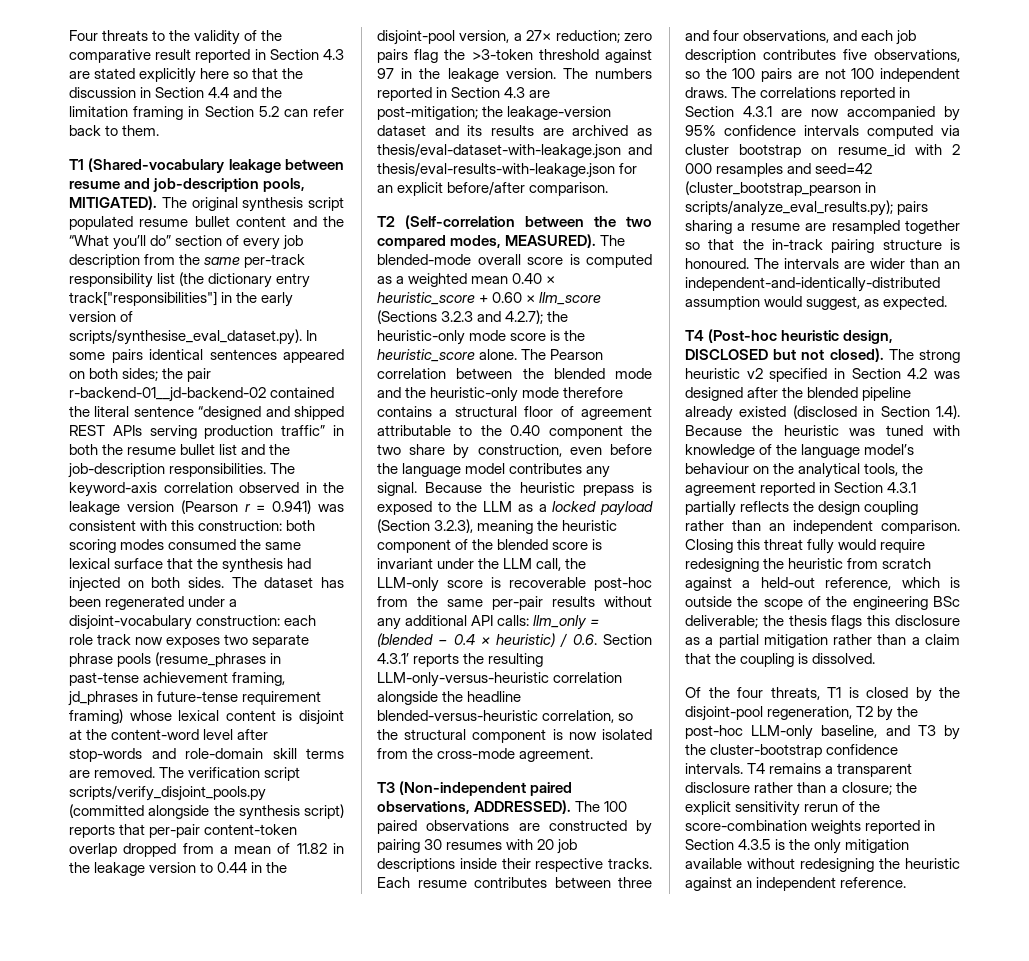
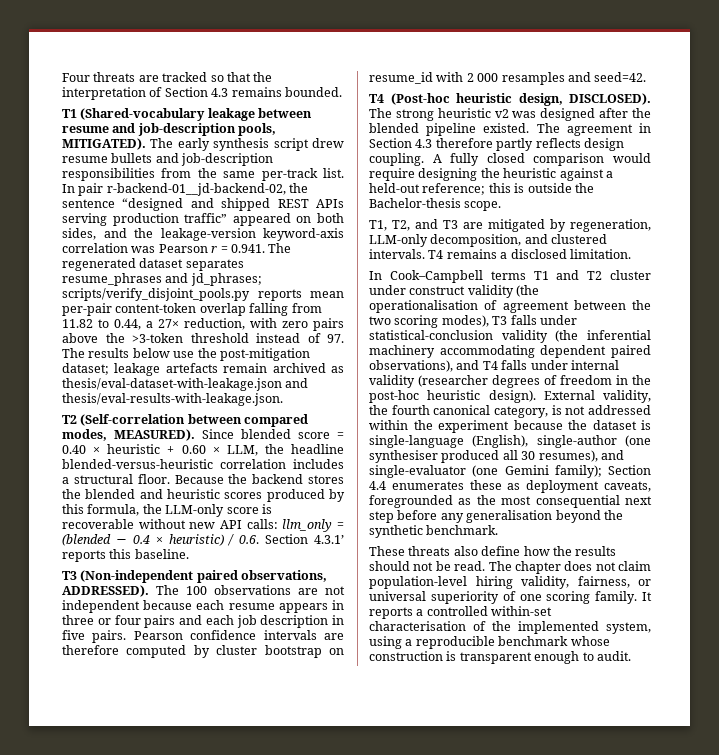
[152,30,283,45] [69,49,344,63] [69,68,304,83] [69,87,283,98] [69,106,344,120] [69,125,160,136] to the validity of the comparative result reported in Section 4.3 are stated explicitly here so that the discussion in Section 4.4 and the limitation framing in Section 5.2 can refer back to them. -> [138,72,273,82] [62,87,342,100] are tracked so that the interpretation of Section 4.3 remains bounded.
[191,197,238,211] original -> [177,138,210,151] early
[69,216,344,230] [69,235,304,250] [69,254,306,268] [69,272,311,288] [69,291,294,307] [69,311,134,322] [69,329,318,345] [69,349,344,363] [69,368,212,382] [69,387,335,402] [69,406,130,417] populated resume bullet content and the “What you’ll do” section of every job description from the same per-track responsibility list (the dictionary entry track["responsibilities"] in the early version of scripts/synthesise_eval_dataset.py). In some pairs identical sentences appeared on both sides; the pair r-backend-01__jd-backend-02 contained the literal -> [312,138,344,148] [62,153,274,166] [62,168,344,181] [62,183,309,196] drew resume bullets and job-description responsibilities from the same per-track list. In pair r-backend-01__jd-backend-02, the
[333,425,345,436] [69,444,291,455] [68,463,296,478] [69,482,344,497] [69,500,344,515] [69,520,316,531] [69,539,302,553] [69,558,312,573] [69,577,344,592] [69,596,238,610] [69,615,317,630] [69,634,310,648] [69,652,282,667] [69,672,286,686] [68,691,322,706] [69,709,344,725] [69,729,269,740] [69,748,344,762] [69,767,301,781] [69,785,266,801] [69,804,344,820] [69,824,298,838] [69,843,344,857] [69,862,288,876] [377,30,620,45] in both the resume bullet list and the job-description responsibilities. The keyword-axis correlation observed in the leakage version (Pearson r = 0.941) was consistent with this construction: both scoring modes consumed the same lexical surface that the synthesis had injected on both sides. The dataset has been regenerated under a disjoint-vocabulary construction: each role track now exposes two separate phrase pools (resume_phrases in past-tense achievement framing, jd_phrases in future-tense requirement framing) whose lexical content is disjoint at the content-word level after stop-words and role-domain skill terms are removed. The verification script scripts/verify_disjoint_pools.py (committed alongside the synthesis script) reports that per-pair content-token overlap dropped from a mean of 11.82 in the leakage version to 0.44 in the disjoint-pool version, a 27× reduction; -> [232,213,344,226] [62,228,344,241] [62,243,292,253] [62,258,244,271] [62,273,262,286] [62,288,344,301] [62,303,322,316] [62,318,277,330] appeared on both sides, and the leakage-version keyword-axis correlation was Pearson r = 0.941. The regenerated dataset separates resume_phrases and jd_phrases; scripts/verify_disjoint_pools.py reports mean per-pair content-token overlap falling from 11.82 to 0.44, a 27× reduction, with
[414,49,439,63] flag -> [62,333,98,343] above
[605,49,652,63] [377,68,652,82] [377,87,551,101] [377,106,612,120] [377,125,652,136] [377,143,652,159] [377,162,638,178] [377,181,609,196] against 97 in the leakage version. The numbers reported in Section 4.3 are post-mitigation; the leakage-version dataset and its results are archived as thesis/eval-dataset-with-leakage.json and thesis/eval-results-with-leakage.json for an explicit before/after comparison. -> [256,333,344,343] [62,348,310,361] [62,363,344,376] [62,378,309,391] [62,393,283,406] instead of 97. The results below use the post-mitigation dataset; leakage artefacts remain archived as thesis/eval-dataset-with-leakage.json and thesis/eval-results-with-leakage.json.
[594,216,652,227] the two -> (242, 419) none
[600,235,626,246] [377,254,652,268] [377,273,509,287] The blended-mode overall score is computed as a weighted mean -> [202,429,344,439] Since blended score =
[377,292,475,305] heuristic_score -> [107,444,161,454] heuristic
[539,292,602,305] [377,310,569,324] [377,330,586,345] [377,349,604,362] [377,368,652,379] [377,387,624,402] [377,406,652,420] [377,425,652,439] [377,444,652,459] [377,463,611,478] [377,482,652,496] [377,501,653,516] [377,519,618,534] [377,539,603,553] [377,558,562,571] llm_score (Sections 3.2.3 and 4.2.7); the heuristic-only mode score is the heuristic_score alone. The Pearson correlation between the blended mode and the heuristic-only mode therefore contains a structural floor of agreement attributable to the 0.40 component the two share by construction, even before the language model contributes any signal. Because the heuristic prepass is exposed to the LLM as a locked payload (Section 3.2.3), meaning the heuristic component of the blended score is invariant under the LLM call, -> [226,444,344,456] [62,459,344,469] [62,474,344,484] [62,489,345,502] [62,504,140,516] LLM, the headline blended-versus-heuristic correlation includes a structural floor. Because the backend stores the blended and heuristic scores produced by this formula,
[594,577,652,591] [377,596,652,610] [377,615,468,630] post-hoc from the same per-pair results without any additional -> [138,519,216,529] without new
[463,653,544,667] [377,672,623,687] [377,691,522,705] [377,710,634,723] [377,729,652,743] [377,748,594,762] the resulting LLM-only-versus-heuristic correlation alongside the headline blended-versus-heuristic correlation, so the structural component is now isolated from the cross-mode agreement. -> [109,549,189,559] this baseline.
[377,820,417,834] paired -> (207, 590) none
[548,820,652,835] [377,839,578,854] [377,858,652,872] [377,877,652,888] [685,30,917,45] [685,49,960,63] [685,68,960,82] [685,87,911,101] [685,106,960,121] [685,125,960,139] constructed by pairing 30 resumes with 20 job descriptions inside their respective tracks. Each resume contributes between three and four observations, and each job description contributes five observations, so the 100 pairs are not 100 independent draws. The correlations reported in Section 4.3.1 are now accompanied by 95% confidence intervals computed via -> [325,586,345,595] [62,600,344,613] [62,615,344,628] [62,630,344,643] [62,645,210,658] not independent because each resume appears in three or four pairs and each job description in five pairs. Pearson confidence intervals are therefore computed by
[815,163,873,174] [685,181,877,196] [685,200,929,216] [685,220,960,234] [685,239,960,253] [685,258,960,269] [685,277,940,292] [685,296,948,310] [685,329,894,344] [685,348,960,363] [685,368,928,382] seed=42 (cluster_bootstrap_pearson in scripts/analyze_eval_results.py); pairs sharing a resume are resampled together so that the in-track pairing structure is honoured. The intervals are wider than an independent-and-identically-distributed assumption would suggest, as expected. // T4 (Post-hoc heuristic design, DISCLOSED but not closed). The strong heuristic v2 specified in Section 4.2 -> [594,72,647,82] [369,93,651,106] [369,108,509,121] seed=42. // T4 (Post-hoc heuristic design, DISCLOSED). The strong heuristic v2
[685,405,960,421] [685,425,960,436] [685,444,915,458] [685,463,924,478] [685,482,917,496] [685,501,919,516] [685,520,960,534] [685,539,926,554] [685,558,932,572] already existed (disclosed in Section 1.4). Because the heuristic was tuned with knowledge of the language model’s behaviour on the analytical tools, the agreement reported in Section 4.3.1 partially reflects the design coupling rather than an independent comparison. Closing this threat fully would require redesigning the heuristic from scratch -> [483,123,651,136] [369,138,624,151] [369,153,651,166] [369,168,557,181] existed. The agreement in Section 4.3 therefore partly reflects design coupling. A fully closed comparison would require designing the heuristic
[825,577,940,590] reference, which -> [422,183,511,195] reference; this
[763,596,960,610] [685,615,960,629] [685,634,960,648] [685,653,876,667] [685,687,960,702] [685,706,919,721] [685,725,960,740] [685,744,899,758] [685,763,913,777] [685,782,918,795] [685,801,881,816] [685,820,936,834] [685,839,910,854] [685,858,960,872] [685,877,907,891] scope of the engineering BSc deliverable; the thesis flags this disclosure as a partial mitigation rather than a claim that the coupling is dissolved. // Of the four threats, T1 is closed by the disjoint-pool regeneration, T2 by the post-hoc LLM-only baseline, and T3 by the cluster-bootstrap confidence intervals. T4 remains a transparent disclosure rather than a closure; the explicit sensitivity rerun of the score-combination weights reported in Section 4.3.5 is the only mitigation available without redesigning the heuristic against an independent reference. -> [369,198,502,211] [369,219,651,232] [369,234,608,247] [369,249,631,259] [369,270,651,283] [369,285,540,298] [369,300,651,313] [369,315,577,328] [369,330,651,343] [369,345,651,358] [369,360,619,372] [369,375,651,388] [369,390,651,403] [369,405,651,418] [369,420,651,433] [369,435,651,448] [369,450,624,463] [369,465,651,478] [369,480,651,493] [369,495,652,508] [369,510,623,523] [369,525,499,538] [369,546,617,556] [369,561,651,574] [369,576,651,589] [369,591,652,604] [369,606,553,619] [369,621,651,634] [369,636,610,649] [369,651,631,664] Bachelor-thesis scope. // T1, T2, and T3 are mitigated by regeneration, LLM-only decomposition, and clustered intervals. T4 remains a disclosed limitation. // In Cook–Campbell terms T1 and T2 cluster under construct validity (the operationalisation of agreement between the two scoring modes), T3 falls under statistical-conclusion validity (the inferential machinery accommodating dependent paired observations), and T4 falls under internal validity (researcher degrees of freedom in the post-hoc heuristic design). External validity, the fourth canonical category, is not addressed within the experiment because the dataset is single-language (English), single-author (one synthesiser produced all 30 resumes), and single-evaluator (one Gemini family); Section 4.4 enumerates these as deployment caveats, foregrounded as the most consequential next step before any generalisation beyond the synthetic benchmark. // These threats also define how the results should not be read. The chapter does not claim population-level hiring validity, fairness, or universal superiority of one scoring family. It reports a controlled within-set characterisation of the implemented system, using a reproducible benchmark whose construction is transparent enough to audit.

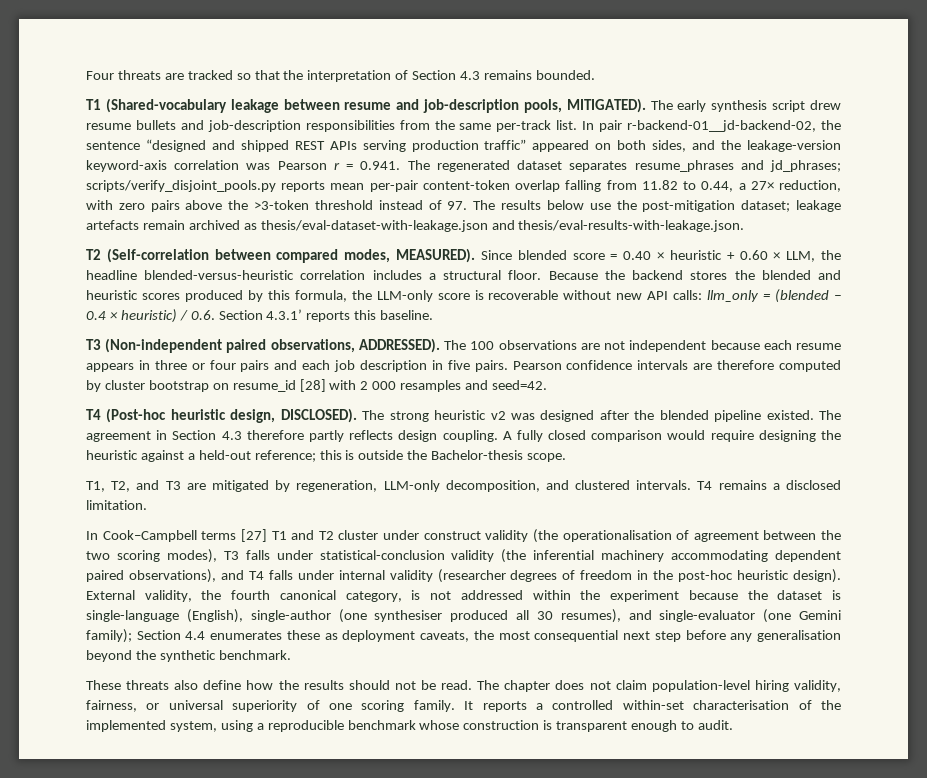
(433, 78) none -> [299,379,326,392] [28]
(526, 275) none -> [240,529,267,542] [27]
[369,495,472,508] foregrounded as -> (470, 636) none

